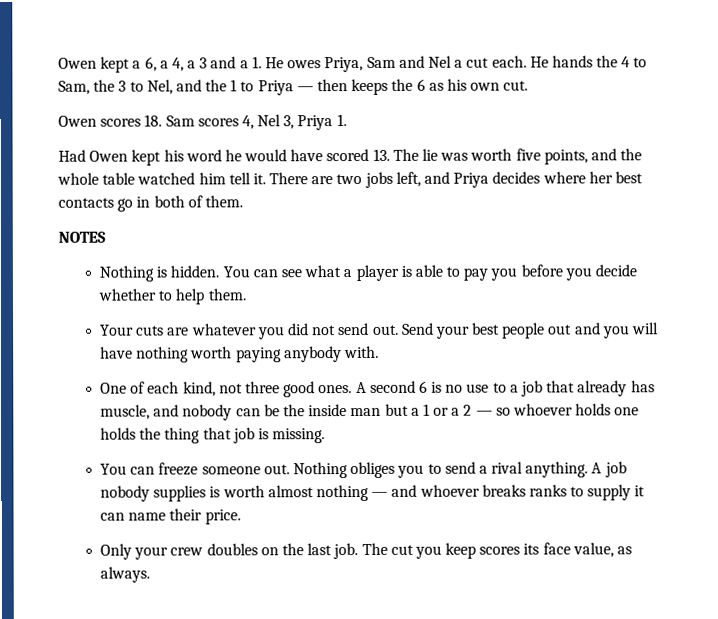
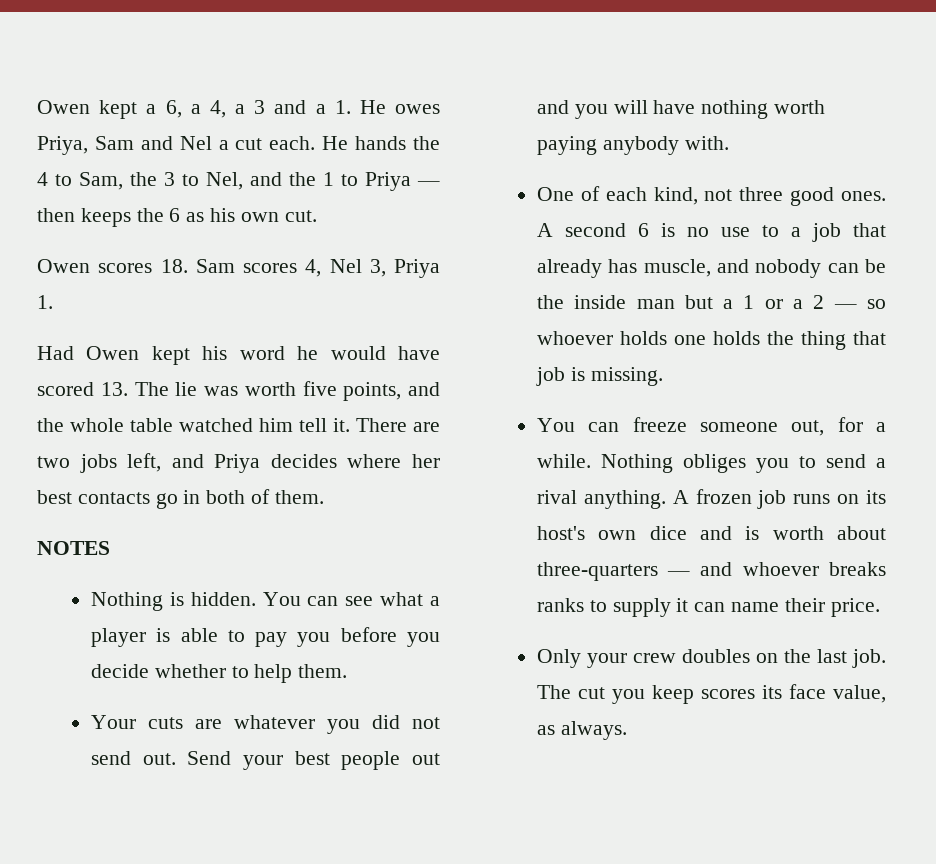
[263,464,290,475] out. -> [791,417,886,436] [536,454,591,468] out, for a while.
[604,461,627,478] [100,484,369,502] job nobody supplies is worth almost nothing -> [695,489,887,509] [536,526,886,540] [536,562,658,581] frozen job runs on its host's own dice and is worth about three-quarters

